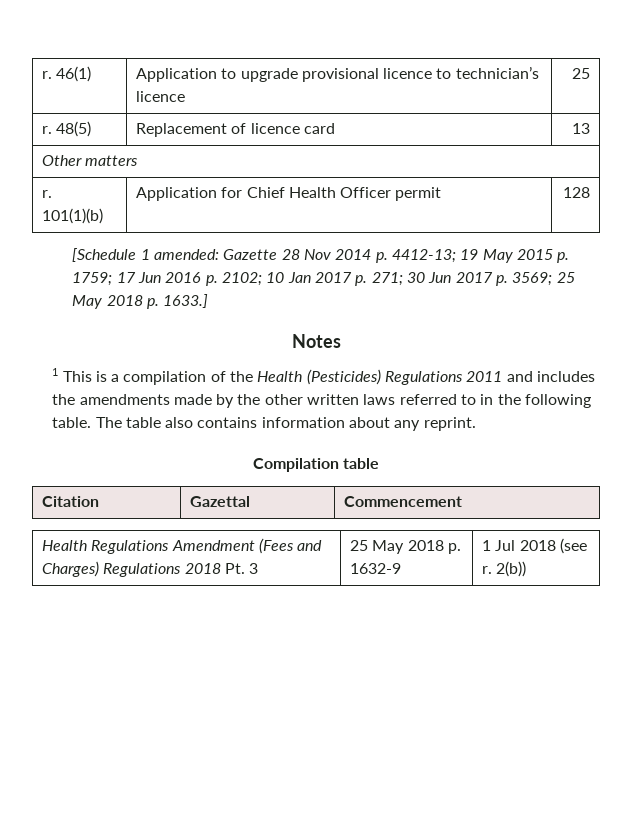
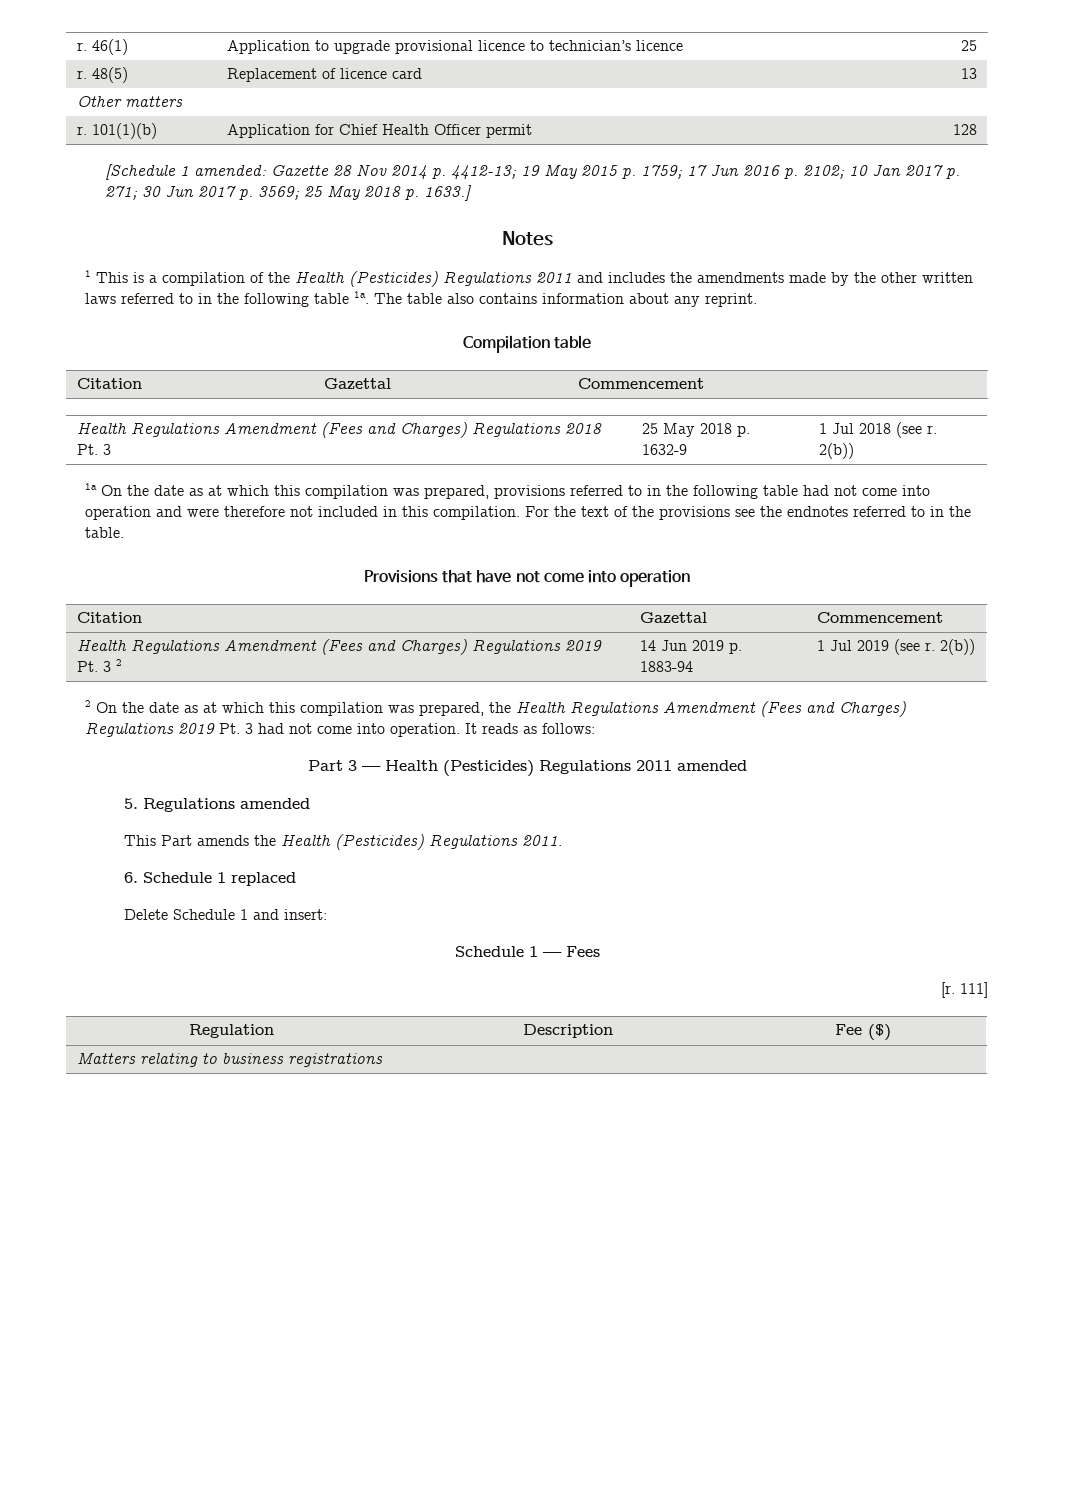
[52,417,92,428] table. -> [314,291,370,304] table 1a.
(527, 569) none -> [85,483,931,499] [85,506,972,520] [85,527,125,538] [363,570,691,587] [76,612,142,623] [639,612,707,624] [816,612,943,623] [76,639,602,655] [76,659,122,672] [639,640,742,654] [639,661,693,672] [816,639,975,655] [85,700,907,717] [85,722,596,737] [307,760,747,777] [123,798,310,812] [123,834,562,850] [123,872,296,886] [123,909,327,920] [454,946,600,957] [941,982,988,998] [188,1024,274,1038] [522,1024,613,1038] [835,1024,891,1041] [76,1052,383,1067] // 1a On the date as at which this compilation was prepared, provisions referred to in the following table had not come into operation and were therefore not included in this compilation. For the text of the provisions see the endnotes referred to in the table. // Provisions that have not come into operation // Citation | Gazettal | Commencement // Health Regulations Amendment (Fees and Charges) Regulations 2019 Pt. 3 2 | 14 Jun 2019 p. 1883-94 | 1 Jul 2019 (see r. 2(b)) // 2 On the date as at which this compilation was prepared, the Health Regulations Amendment (Fees and Charges) Regulations 2019 Pt. 3 had not come into operation. It reads as follows: // Part 3 — Health (Pesticides) Regulations 2011 amended // 5. Regulations amended // This Part amends the Health (Pesticides) Regulations 2011. // 6. Schedule 1 replaced // Delete Schedule 1 and insert: // Schedule 1 — Fees // [r. 111] // Regulation | Description | Fee ($) // Matters relating to business registrations

